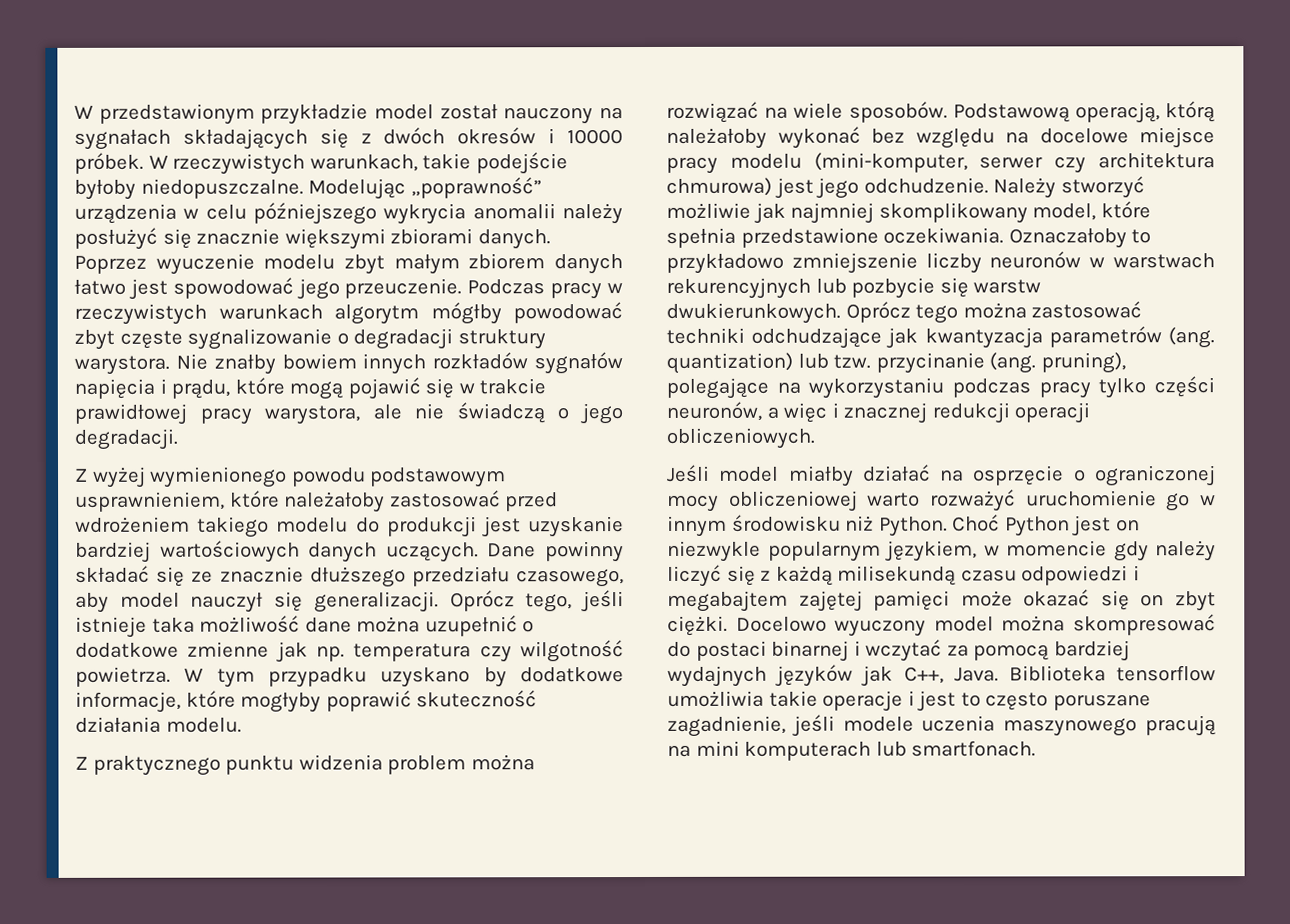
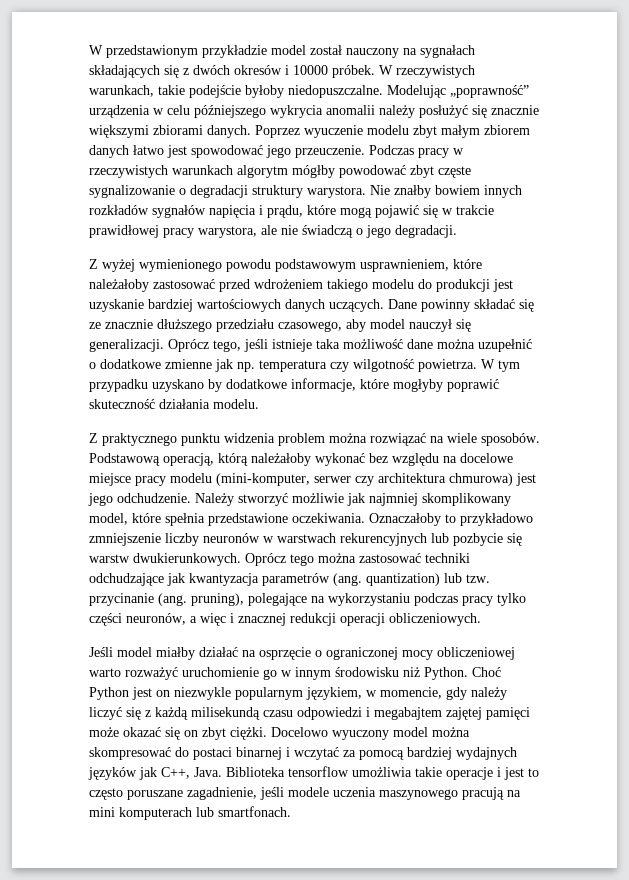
[1006,540,1107,557] momencie -> [380,687,442,699] momencie,

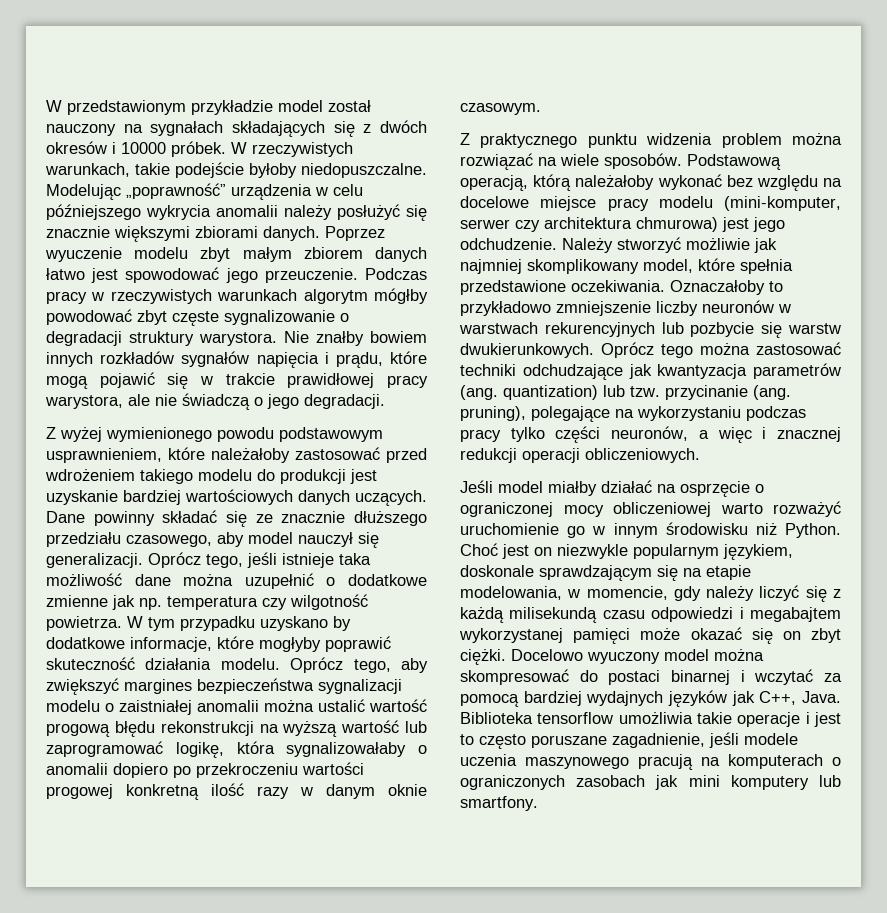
(259, 404) none -> [290,657,428,673] [46,678,402,695] [46,699,427,715] [46,720,427,737] [46,741,427,758] [46,762,364,778] [46,783,427,800] [460,103,541,115] Oprócz tego, aby zwiększyć margines bezpieczeństwa sygnalizacji modelu o zaistniałej anomalii można ustalić wartość progową błędu rekonstrukcji na wyższą wartość lub zaprogramować logikę, która sygnalizowałaby o anomalii dopiero po przekroczeniu wartości progowej konkretną ilość razy w danym oknie czasowym.
[89,687,129,700] Python -> (498, 549) none
(362, 693) none -> [460,565,751,581] [460,586,562,600] doskonale sprawdzającym się na etapie modelowania,
[446,707,482,720] zajętej -> [459,628,563,643] wykorzystanej
[89,806,291,820] mini komputerach lub smartfonach. -> [728,754,841,769] [460,775,841,790] [460,796,538,811] komputerach o ograniczonych zasobach jak mini komputery lub smartfony.

